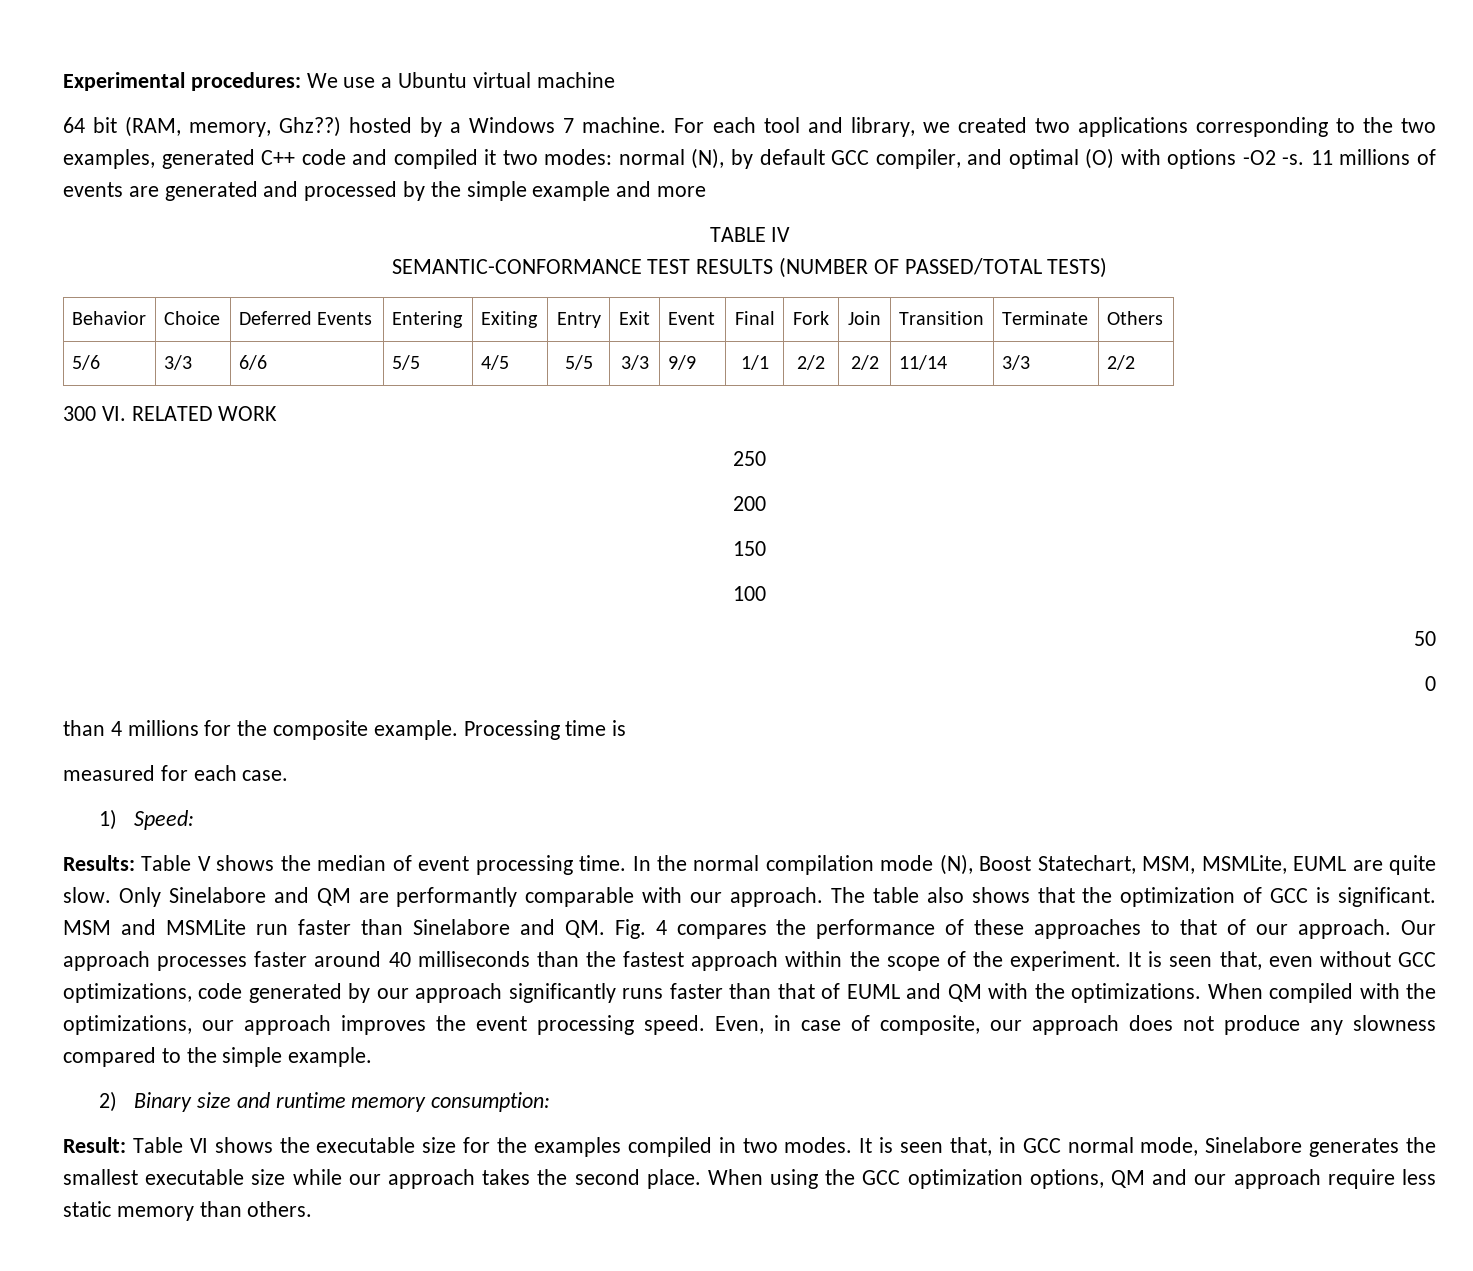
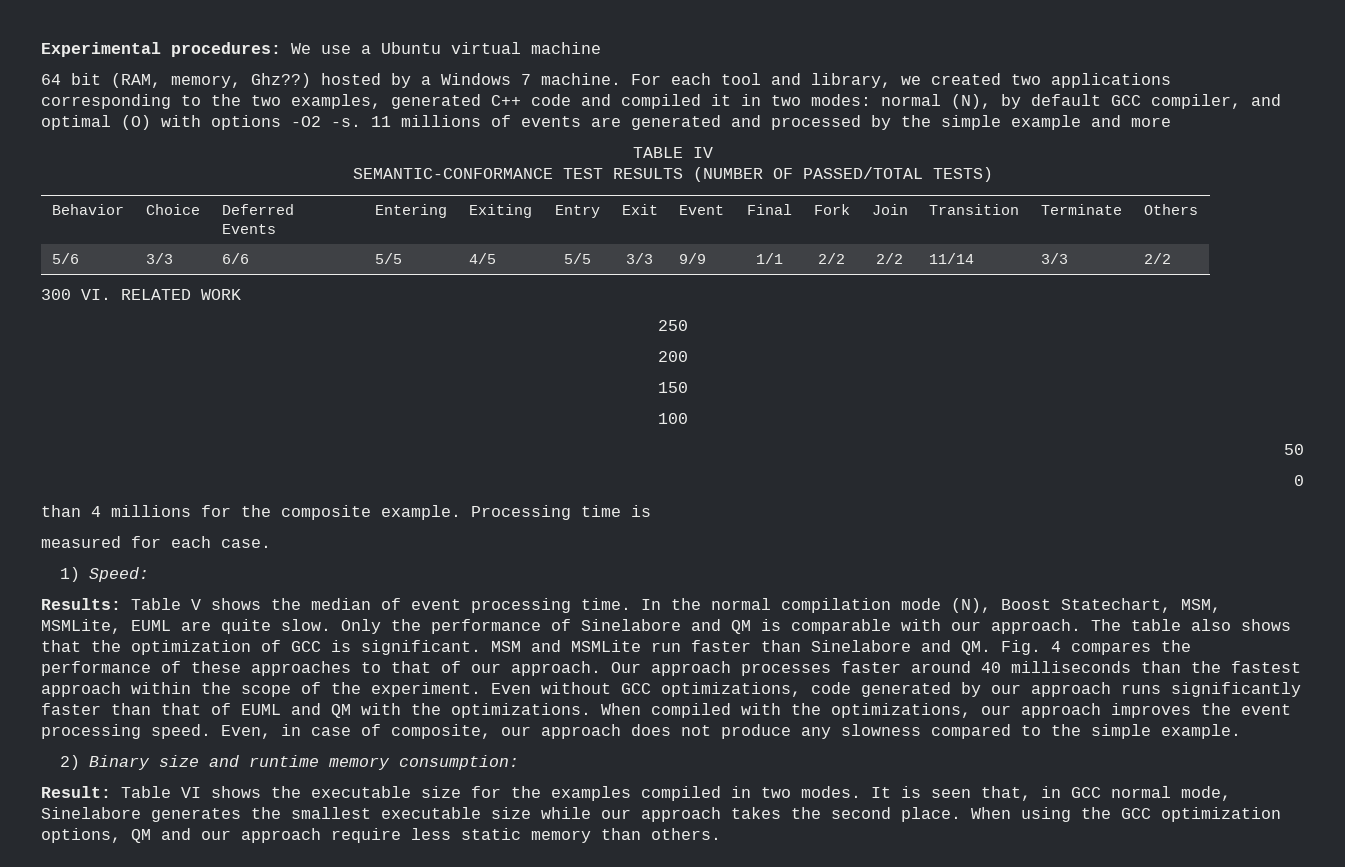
(497, 157) none -> [741,94,761,106] in
(161, 897) none -> [391,619,571,634] the performance of
[358,887,518,907] are performantly -> [761,619,781,631] is
[1128,951,1313,970] It is seen that, even -> [491,683,531,694] Even
[508,983,664,1003] significantly runs -> [1121,682,1301,697] runs significantly

